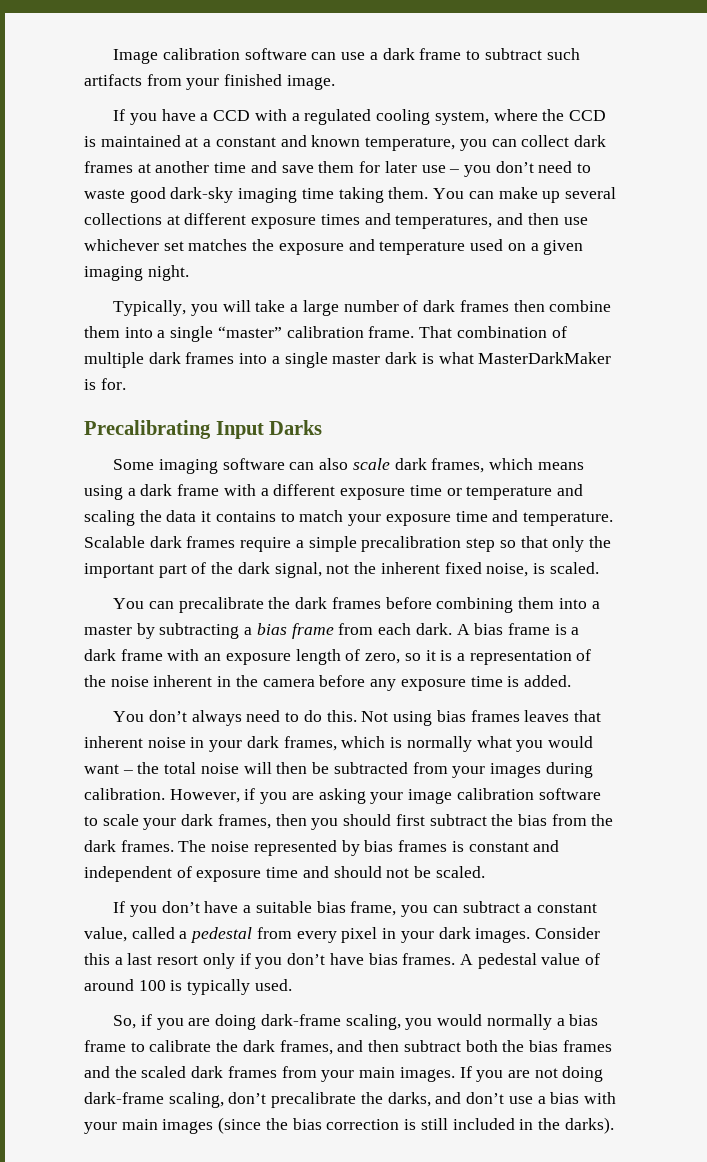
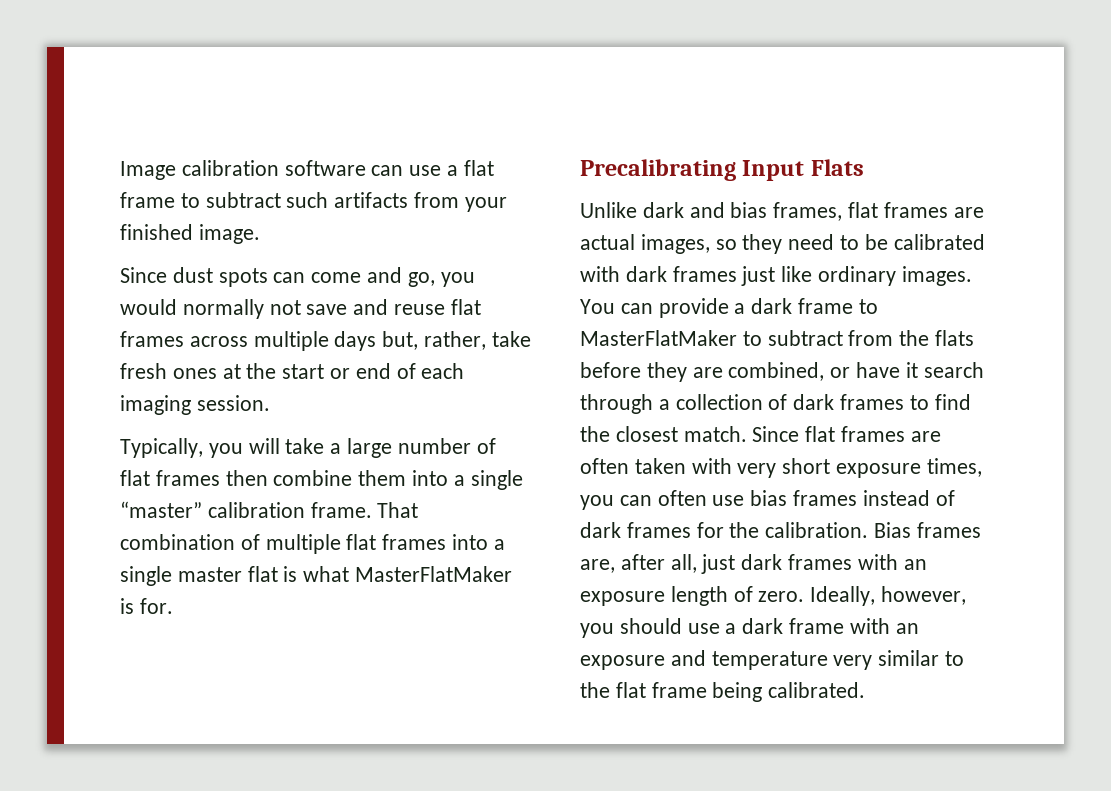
[382,48,415,60] dark -> [463,160,494,176] flat
[113,109,607,125] [84,135,606,151] [84,161,592,177] [84,187,616,203] [84,213,588,229] [84,239,584,255] [84,265,189,281] If you have a CCD with a regulated cooling system, where the CCD is maintained at a constant and known temperature, you can collect dark frames at another time and save them for later use – you don’t need to waste good dark-sky imaging time taking them. You can make up several collections at different exposure times and temperatures, and then use whichever set matches the exposure and temperature used on a given imaging night. -> [120,267,475,287] [120,299,481,319] [120,331,531,351] [120,363,465,379] [120,395,270,415] Since dust spots can come and go, you would normally not save and reuse flat frames across multiple days but, rather, take fresh ones at the start or end of each imaging session.
[423,300,456,312] dark -> [120,470,150,486] flat
[148,352,181,364] dark -> [346,534,377,550] flat
[385,352,418,364] dark -> [247,566,278,582] flat
[478,352,612,364] MasterDarkMaker -> [355,566,513,582] MasterFlatMaker
[269,420,323,435] [113,458,584,474] [84,484,583,500] [84,510,613,526] [84,536,611,552] [84,562,599,578] [113,597,600,613] [84,623,567,639] Darks // Some imaging software can also scale dark frames, which means using a dark frame with a different exposure time or temperature and scaling the data it contains to match your exposure time and temperature. Scalable dark frames require a simple precalibration step so that only the important part of the dark signal, not the inherent fixed noise, is scaled. // You can precalibrate the dark frames before combining them into a master by subtracting a bias frame from each dark. A bias frame is -> [810,159,864,176] [580,202,984,221] [580,234,985,254] [580,266,972,286] [580,298,878,318] [580,330,975,346] [580,362,984,382] [580,394,971,414] [580,426,941,442] [580,458,982,478] [580,490,955,510] [580,522,981,538] [580,554,927,574] [580,586,967,606] [580,618,720,638] Flats // Unlike dark and bias frames, flat frames are actual images, so they need to be calibrated with dark frames just like ordinary images. You can provide a dark frame to MasterFlatMaker to subtract from the flats before they are combined, or have it search through a collection of dark frames to find the closest match. Since flat frames are often taken with very short exposure times, you can often use bias frames instead of dark frames for the calibration. Bias frames are, after all, just dark frames with an exposure length of zero. Ideally, however, you should use
[295,649,592,665] [84,675,571,691] [113,710,602,726] [84,736,593,752] [84,762,593,778] [84,788,601,804] [84,814,614,830] [84,840,560,856] [84,866,485,882] [113,901,598,917] [84,927,600,943] [84,953,601,969] [84,979,292,995] [113,1014,599,1030] [84,1040,612,1055] [84,1066,604,1082] [84,1092,616,1108] [84,1117,614,1134] length of zero, so it is a representation of the noise inherent in the camera before any exposure time is added. // You don’t always need to do this. Not using bias frames leaves that inherent noise in your dark frames, which is normally what you would want – the total noise will then be subtracted from your images during calibration. However, if you are asking your image calibration software to scale your dark frames, then you should first subtract the bias from the dark frames. The noise represented by bias frames is constant and independent of exposure time and should not be scaled. // If you don’t have a suitable bias frame, you can subtract a constant value, called a pedestal from every pixel in your dark images. Consider this a last resort only if you don’t have bias frames. A pedestal value of around 100 is typically used. // So, if you are doing dark-frame scaling, you would normally a bias frame to calibrate the dark frames, and then subtract both the bias frames and the scaled dark frames from your main images. If you are not doing dark-frame scaling, don’t precalibrate the darks, and don’t use a bias with your main images (since the bias correction is still included in the darks). -> [670,650,965,670] [580,682,866,702] and temperature very similar to the flat frame being calibrated.

